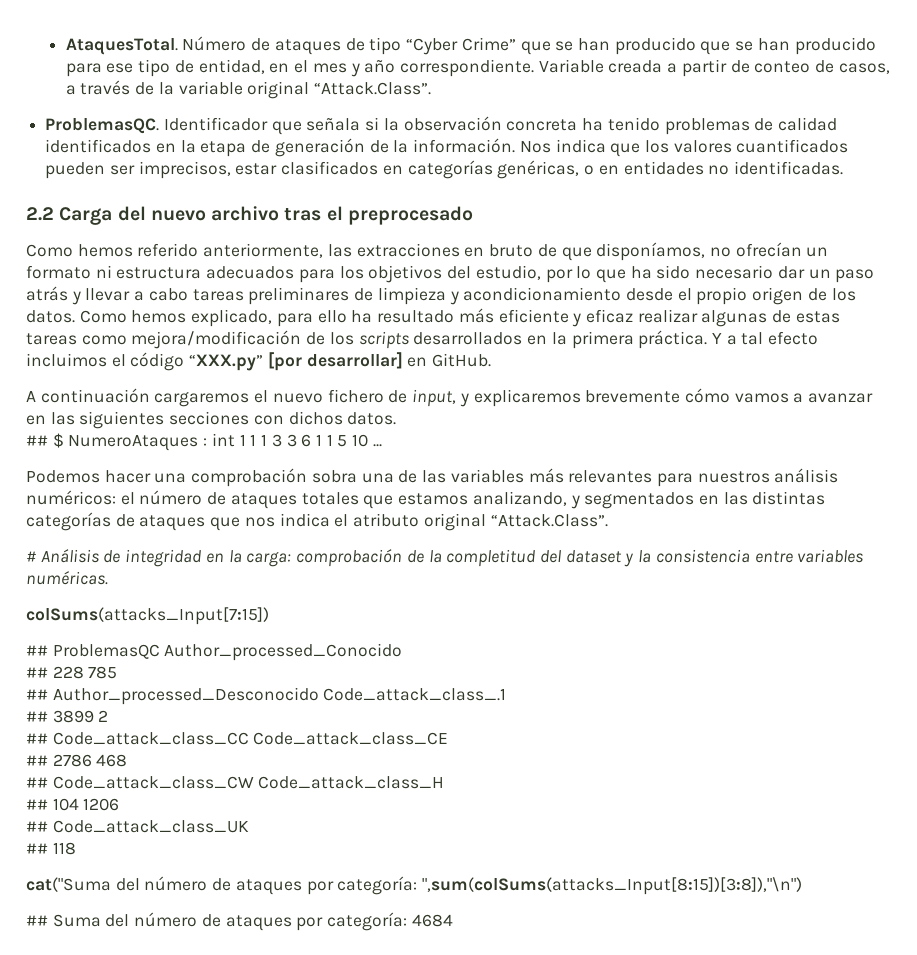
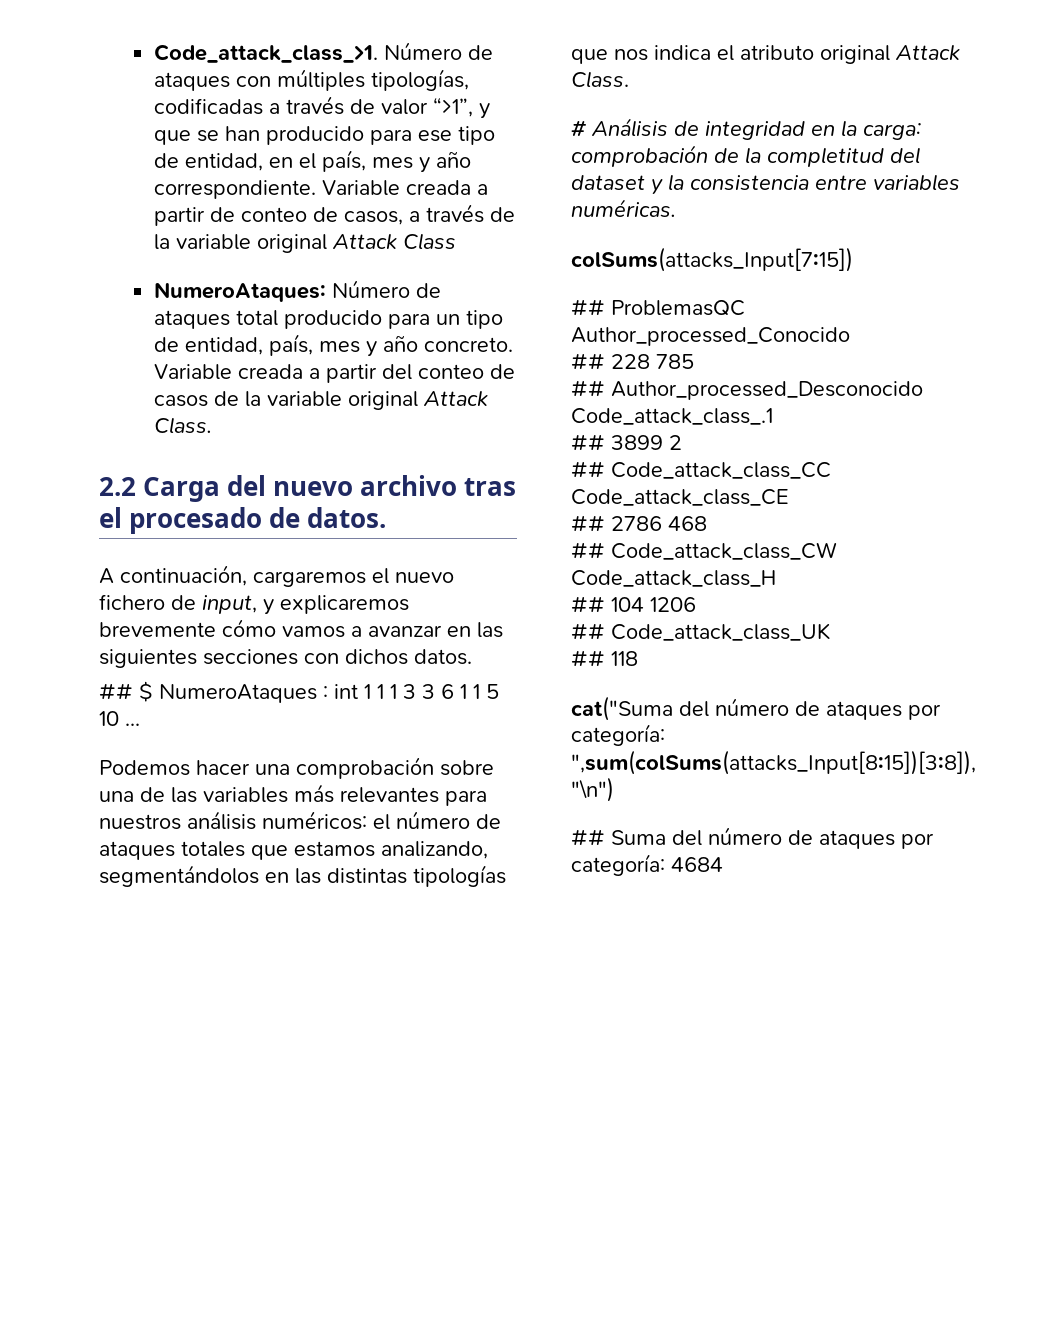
[65,36,696,55] AtaquesTotal. Número de ataques de tipo “Cyber Crime” que se han producido -> [153,42,493,63] [153,69,469,91] [153,96,490,119] Code_attack_class_>1. Número de ataques con múltiples tipologías, codificadas a través de valor “>1”, y
(309, 66) none -> [321,150,366,172] país,
[314,82,432,95] [45,116,837,135] [45,138,849,157] [45,160,843,179] “Attack.Class”. // ProblemasQC. Identificador que señala si la observación concreta ha tenido problemas de calidad identificados en la etapa de generación de la información. Nos indica que los valores cuantificados pueden ser imprecisos, estar clasificados en categorías genéricas, o en entidades no identificadas. -> [331,233,456,250] [153,280,441,302] [153,310,503,329] [153,334,513,357] [153,364,515,383] [153,391,488,410] [153,417,212,434] Attack Class // NumeroAtaques: Número de ataques total producido para un tipo de entidad, país, mes y año concreto. Variable creada a partir del conteo de casos de la variable original Attack Class.
[347,206,473,225] [26,242,829,261] [26,265,875,283] [26,286,856,305] [26,308,840,327] [26,330,819,349] [26,352,492,371] preprocesado // Como hemos referido anteriormente, las extracciones en bruto de que disponíamos, no ofrecían un formato ni estructura adecuados para los objetivos del estudio, por lo que ha sido necesario dar un paso atrás y llevar a cabo tareas preliminares de limpieza y acondicionamiento desde el propio origen de los datos. Como hemos explicado, para ello ha resultado más eficiente y eficaz realizar algunas de estas tareas como mejora/modificación de los scripts desarrollados en la primera práctica. Y a tal efecto incluimos el código “XXX.py” [por desarrollar] en GitHub. -> [129,507,387,534] procesado de datos.
[40,388,150,403] continuación -> [120,565,247,586] continuación,
[311,470,357,483] sobra -> [440,760,494,776] sobre
[570,492,695,509] y segmentados -> [99,865,259,887] segmentándolos
[26,512,206,531] categorías de ataques -> [413,865,506,887] tipologías
[490,514,608,527] “Attack.Class”. -> [895,45,960,60] [571,71,629,88] Attack Class.

